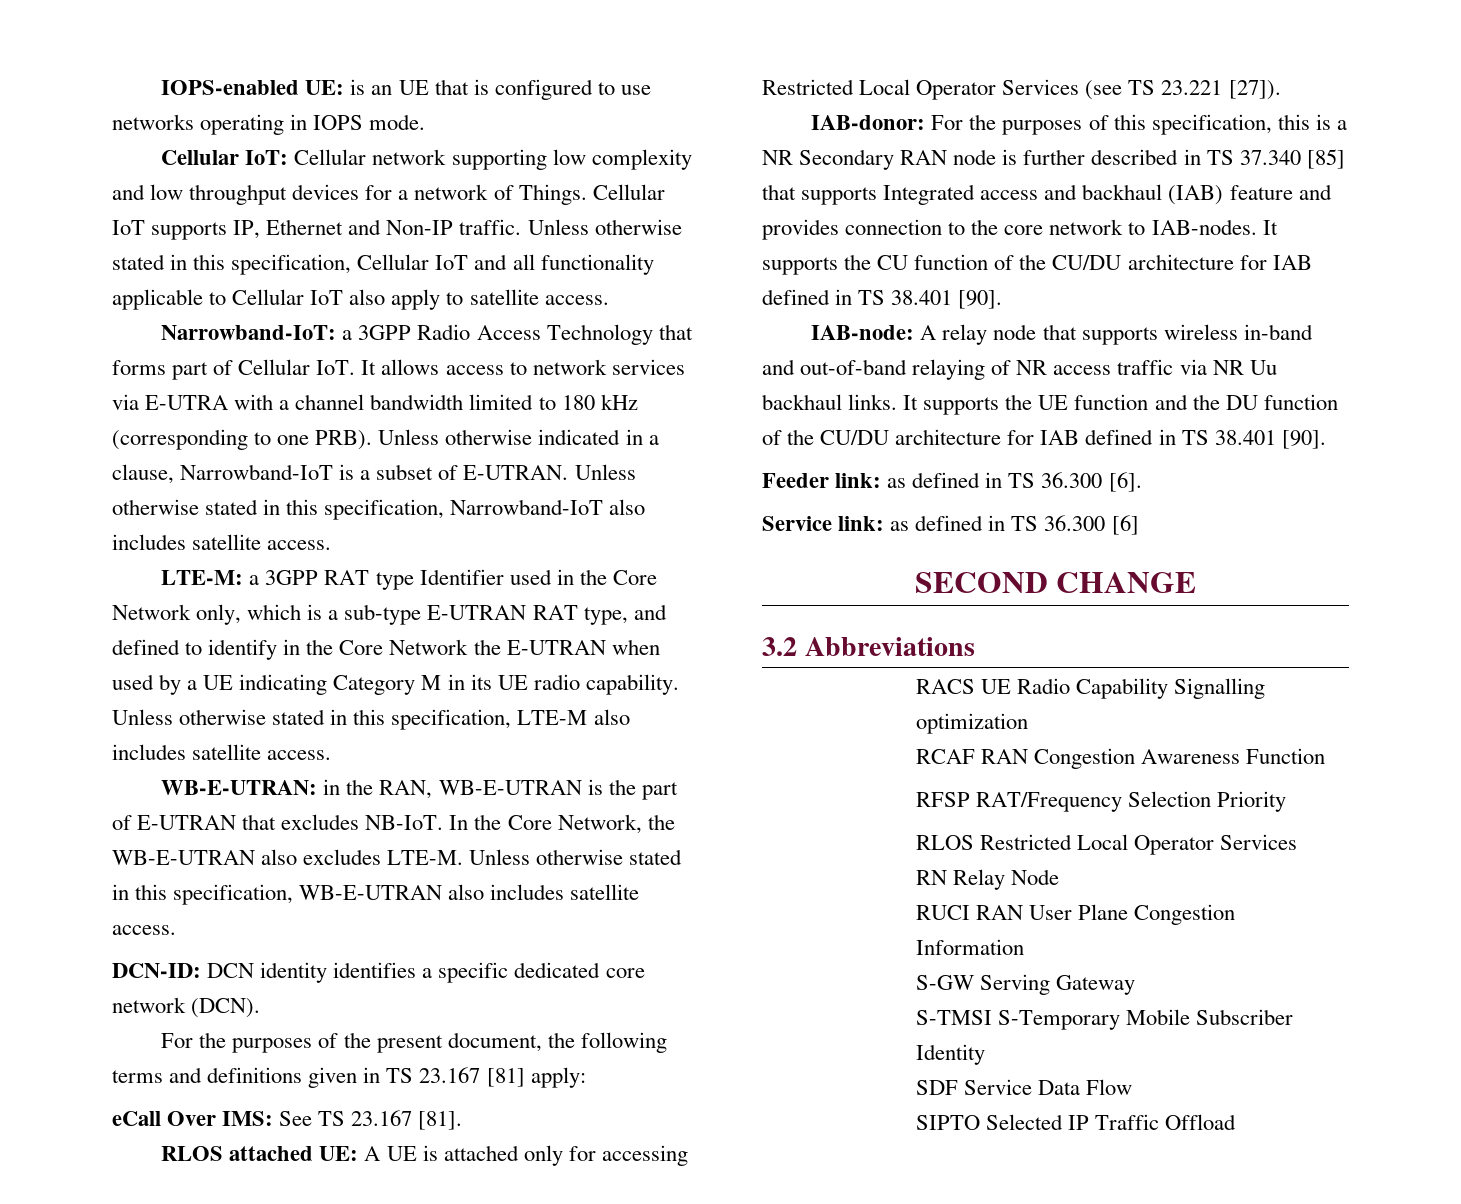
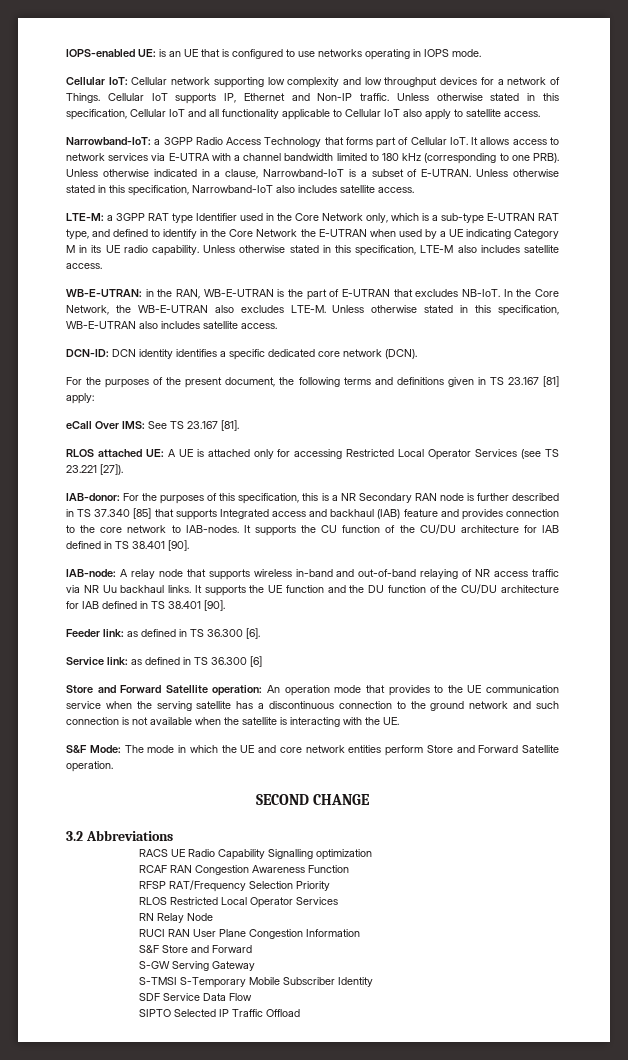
(1139, 525) none -> [66,685,560,696] [66,701,559,711] [66,717,399,727] [66,745,559,756] [66,761,113,772] // Store and Forward Satellite operation: An operation mode that provides to the UE communication service when the serving satellite has a discontinuous connection to the ground network and such connection is not available when the satellite is interacting with the UE. // S&F Mode: The mode in which the UE and core network entities perform Store and Forward Satellite operation.
(1025, 947) none -> [138,945,252,953] // S&F Store and Forward

